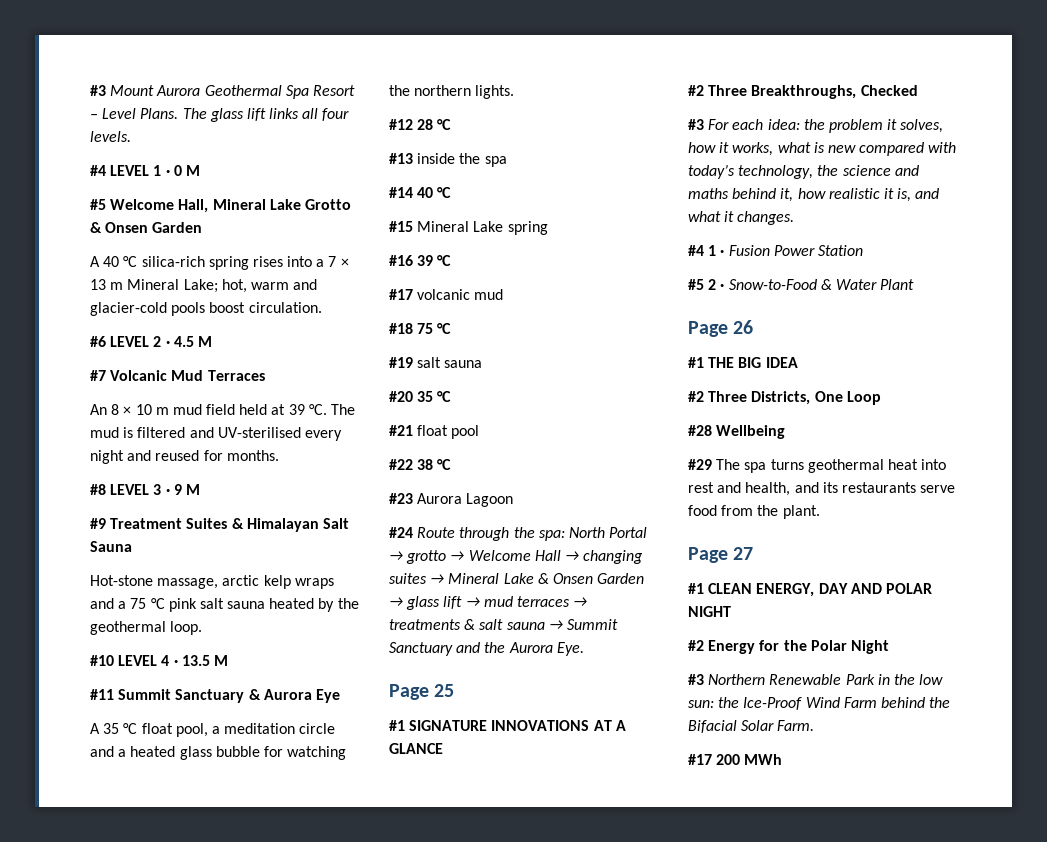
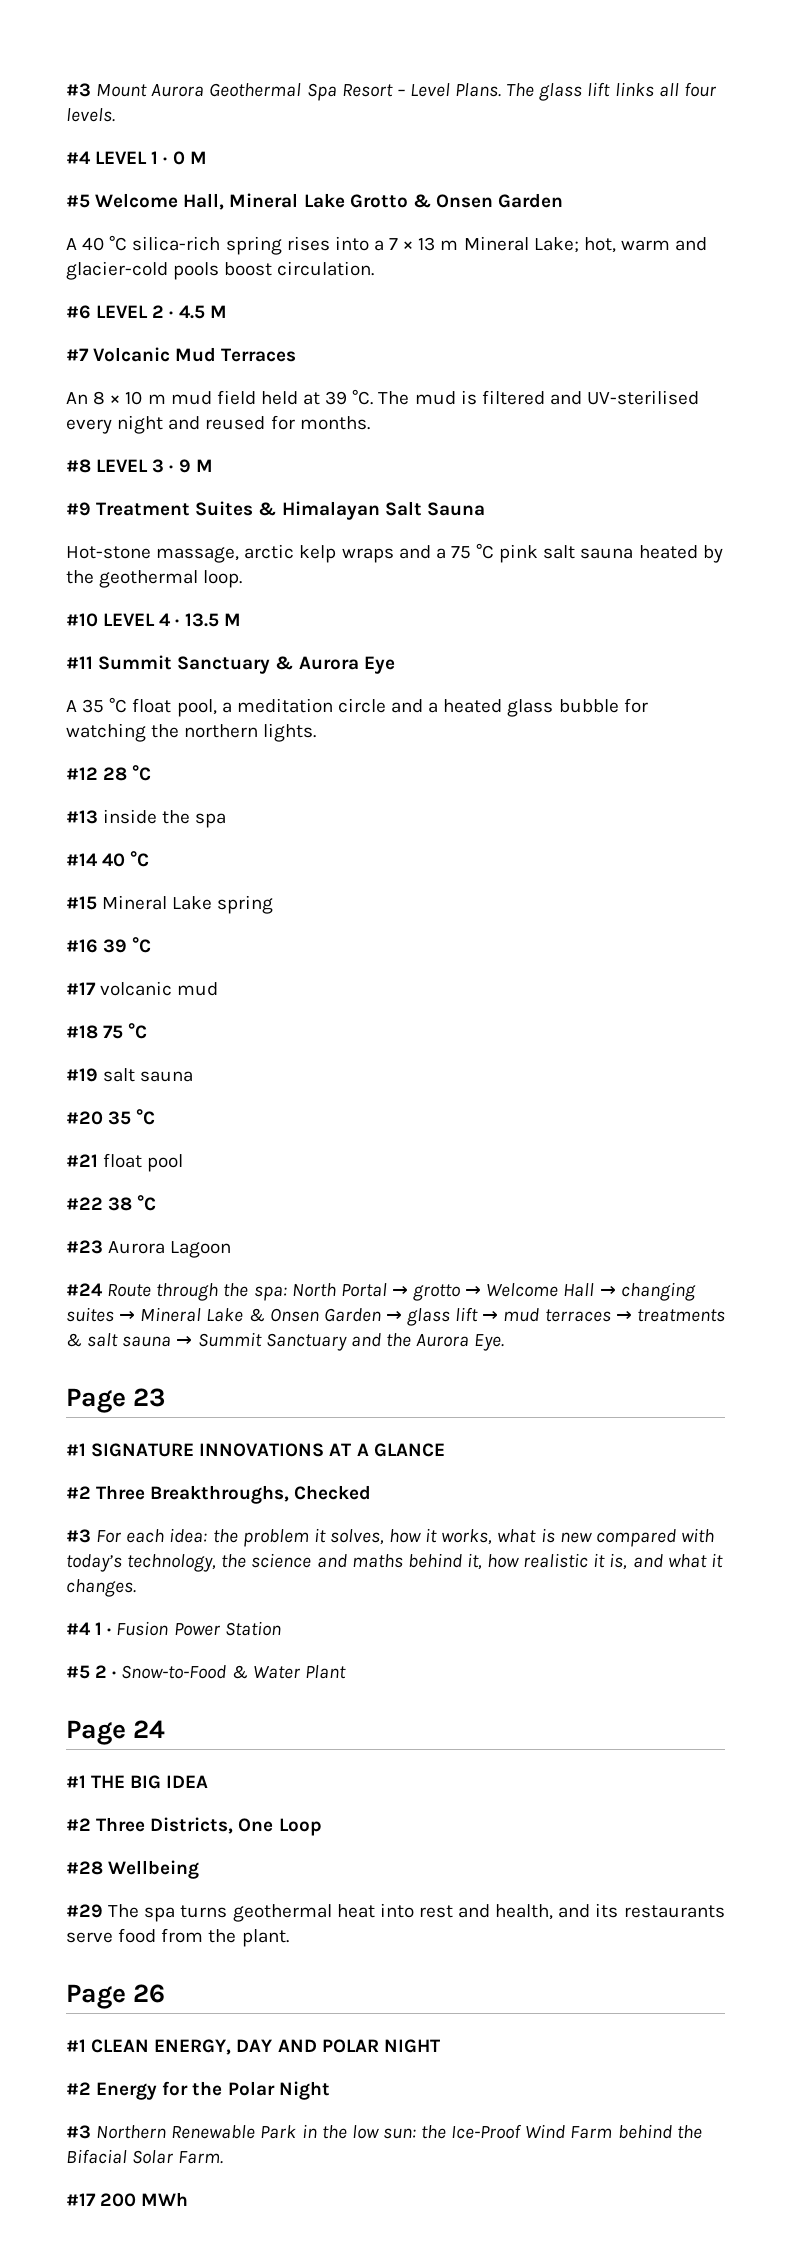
[434,684,455,697] 25 -> [133,1388,166,1407] 23
[733,320,754,334] 26 -> [133,1720,166,1738] 24
[733,547,754,560] 27 -> [133,1984,166,2003] 26

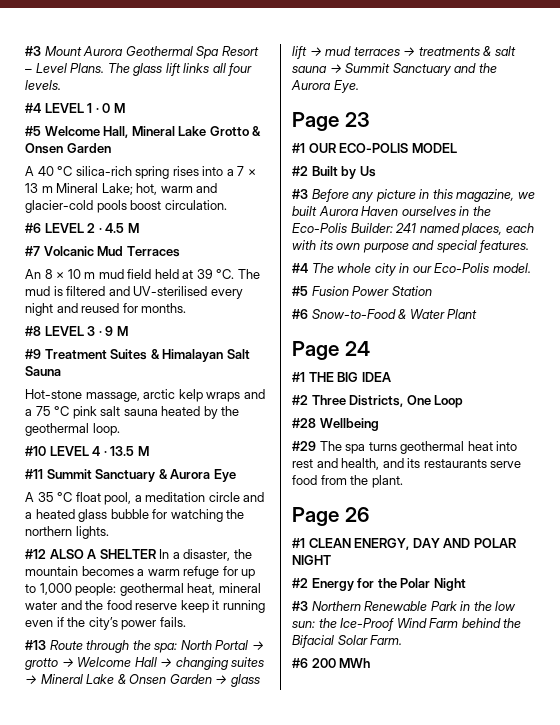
[103,765,152,781] [66,809,227,828] [66,851,150,867] [66,895,274,914] [66,937,152,953] [66,981,219,996] [66,1023,148,1039] [66,1068,194,1082] [66,1109,156,1125] [66,1153,184,1172] [66,1195,157,1211] [66,1240,232,1258] [66,1283,103,1296] 28 °C // #13 inside the spa // #14 40 °C // #15 Mineral Lake spring // #16 39 °C // #17 volcanic mud // #18 75 °C // #19 salt sauna // #20 35 °C // #21 float pool // #22 38 °C // #23 Aurora Lagoon // #24 -> [49,549,252,561] [25,566,256,579] [25,583,261,596] [25,600,265,613] [25,617,186,630] [25,640,46,650] ALSO A SHELTER In a disaster, the mountain becomes a warm refuge for up to 1,000 people: geothermal heat, mineral water and the food reserve keep it running even if the city’s power fails. // #13
[91,1443,445,1457] [66,1485,372,1504] [66,1528,714,1547] [66,1553,723,1572] [66,1579,136,1597] [66,1622,112,1635] SIGNATURE INNOVATIONS AT A GLANCE // #2 Three Breakthroughs, Checked // #3 For each idea: the problem it solves, how it works, what is new compared with today’s technology, the science and maths behind it, how realistic it is, and what it changes. // #4 1 · -> [308,143,457,153] [292,166,376,179] [292,189,535,202] [292,206,491,216] [292,223,534,236] [292,240,530,253] [292,263,531,276] [292,286,308,296] OUR ECO-POLIS MODEL // #2 Built by Us // #3 Before any picture in this magazine, we built Aurora Haven ourselves in the Eco-Polis Builder: 241 named places, each with its own purpose and special features. // #4 The whole city in our Eco-Polis model. // #5
[66,1665,117,1679] #5 2 · -> [292,309,308,319] #6
[66,2193,96,2206] #17 -> [292,658,308,668] #6

